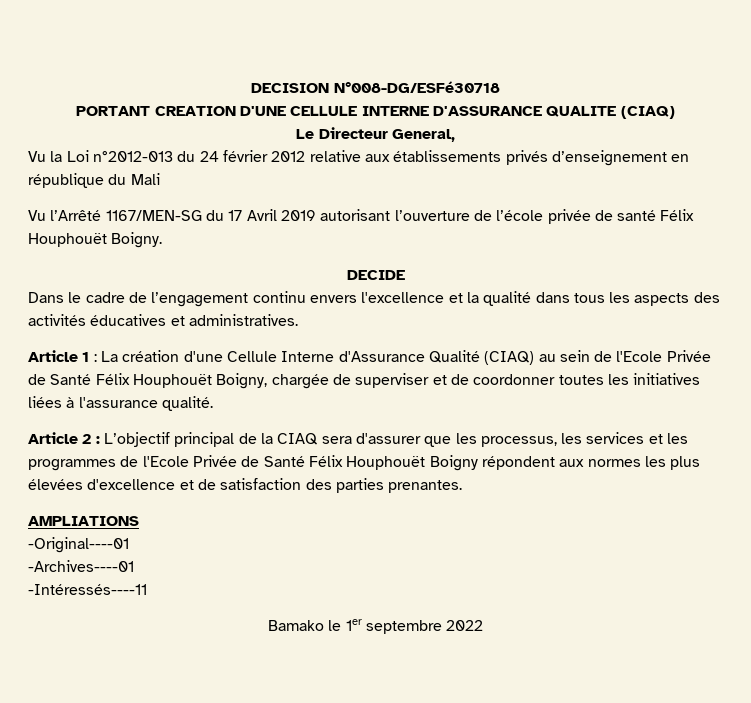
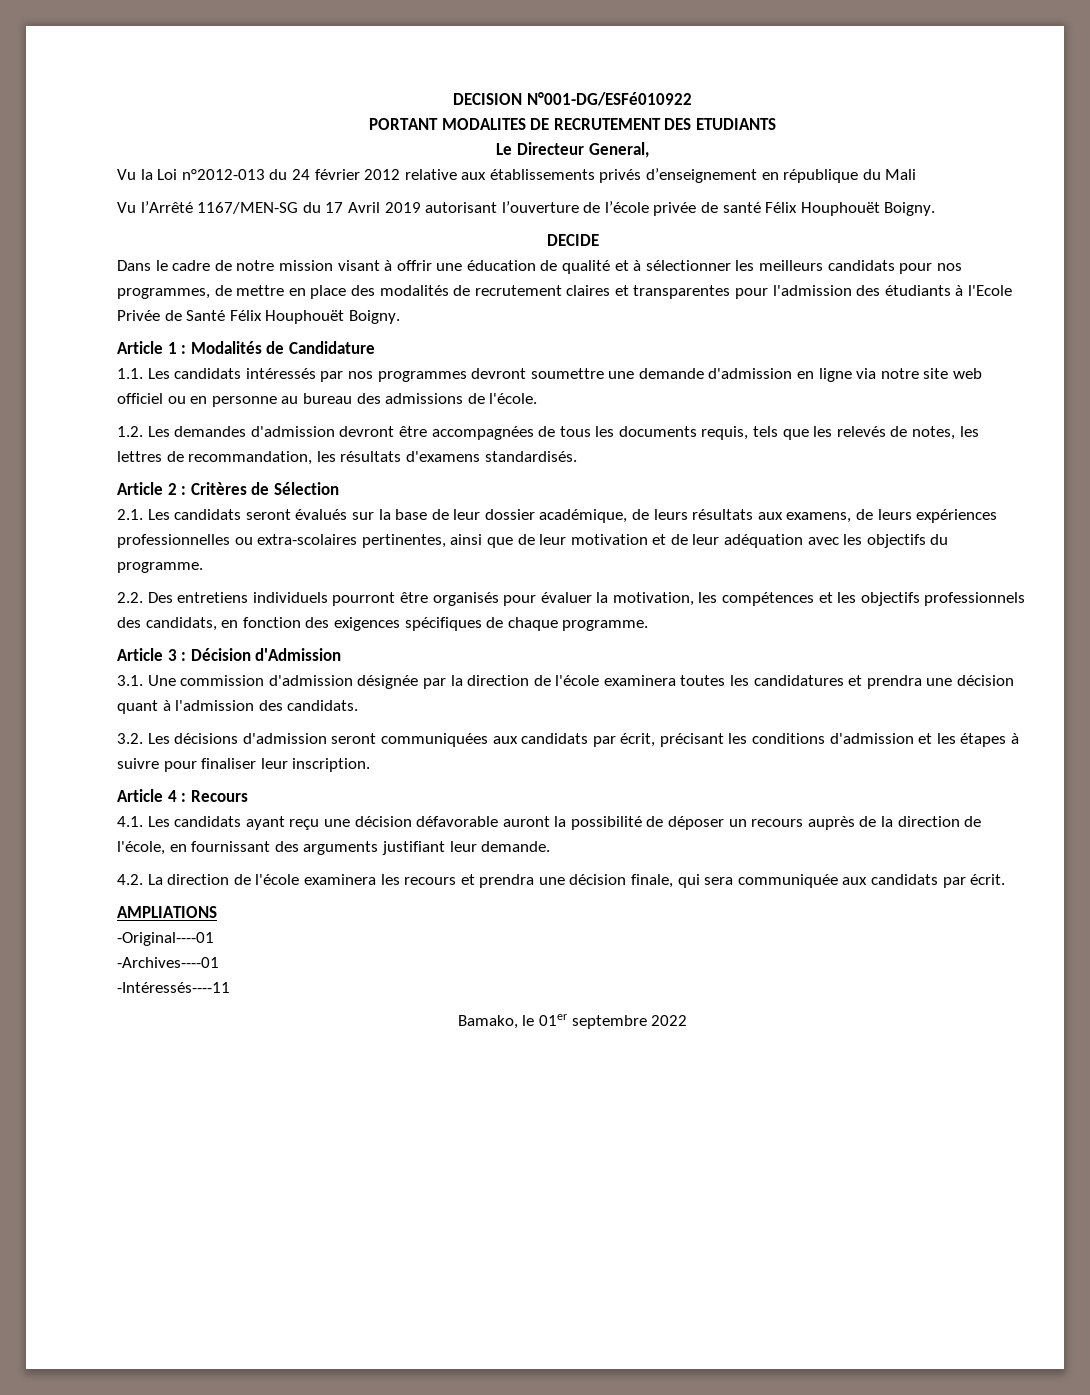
[333,81,500,93] N°008-DG/ESFé30718 -> [526,92,692,106] N°001-DG/ESFé010922
[154,106,675,119] CREATION D'UNE CELLULE INTERNE D'ASSURANCE QUALITE (CIAQ) -> [441,118,776,130] MODALITES DE RECRUTEMENT DES ETUDIANTS
[151,291,720,307] [28,314,298,326] [28,350,711,365] [28,373,701,389] [28,396,213,411] [28,432,689,447] [28,455,701,471] [28,478,463,493] l’engagement continu envers l'excellence et la qualité dans tous les aspects des activités éducatives et administratives. // Article 1 : La création d'une Cellule Interne d'Assurance Qualité (CIAQ) au sein de l'Ecole Privée de Santé Félix Houphouët Boigny, chargée de superviser et de coordonner toutes les initiatives liées à l'assurance qualité. // Article 2 : L’objectif principal de la CIAQ sera d'assurer que les processus, les services et les programmes de l'Ecole Privée de Santé Félix Houphouët Boigny répondent aux normes les plus élevées d'excellence et de satisfaction des parties prenantes. -> [236,260,962,274] [117,285,1013,299] [117,310,400,324] [117,341,375,354] [117,368,983,382] [117,393,538,407] [117,426,979,440] [117,451,577,465] [117,482,339,495] [117,509,998,523] [117,534,949,548] [117,562,203,573] [117,592,1026,606] [117,617,649,631] [117,648,342,661] [117,675,1015,689] [117,700,359,714] [117,733,1020,747] [117,758,371,772] [117,789,248,802] [117,816,982,830] [117,841,551,855] [117,874,1006,888] notre mission visant à offrir une éducation de qualité et à sélectionner les meilleurs candidats pour nos programmes, de mettre en place des modalités de recrutement claires et transparentes pour l'admission des étudiants à l'Ecole Privée de Santé Félix Houphouët Boigny. // Article 1 : Modalités de Candidature // 1.1. Les candidats intéressés par nos programmes devront soumettre une demande d'admission en ligne via notre site web officiel ou en personne au bureau des admissions de l'école. // 1.2. Les demandes d'admission devront être accompagnées de tous les documents requis, tels que les relevés de notes, les lettres de recommandation, les résultats d'examens standardisés. // Article 2 : Critères de Sélection // 2.1. Les candidats seront évalués sur la base de leur dossier académique, de leurs résultats aux examens, de leurs expériences professionnelles ou extra-scolaires pertinentes, ainsi que de leur motivation et de leur adéquation avec les objectifs du programme. // 2.2. Des entretiens individuels pourront être organisés pour évaluer la motivation, les compétences et les objectifs professionnels des candidats, en fonction des exigences spécifiques de chaque programme. // Article 3 : Décision d'Admission // 3.1. Une commission d'admission désignée par la direction de l'école examinera toutes les candidatures et prendra une décision quant à l'admission des candidats. // 3.2. Les décisions d'admission seront communiquées aux candidats par écrit, précisant les conditions d'admission et les étapes à suivre pour finaliser leur inscription. // Article 4 : Recours // 4.1. Les candidats ayant reçu une décision défavorable auront la possibilité de déposer un recours auprès de la direction de l'école, en fournissant des arguments justifiant leur demande. // 4.2. La direction de l'école examinera les recours et prendra une décision finale, qui sera communiquée aux candidats par écrit.
[267,619,362,631] Bamako le 1er -> [457,1014,567,1029] Bamako, le 01er

